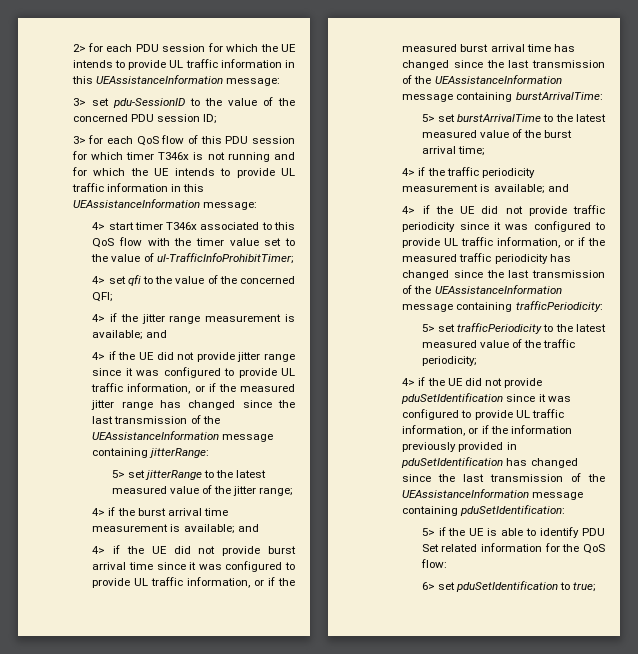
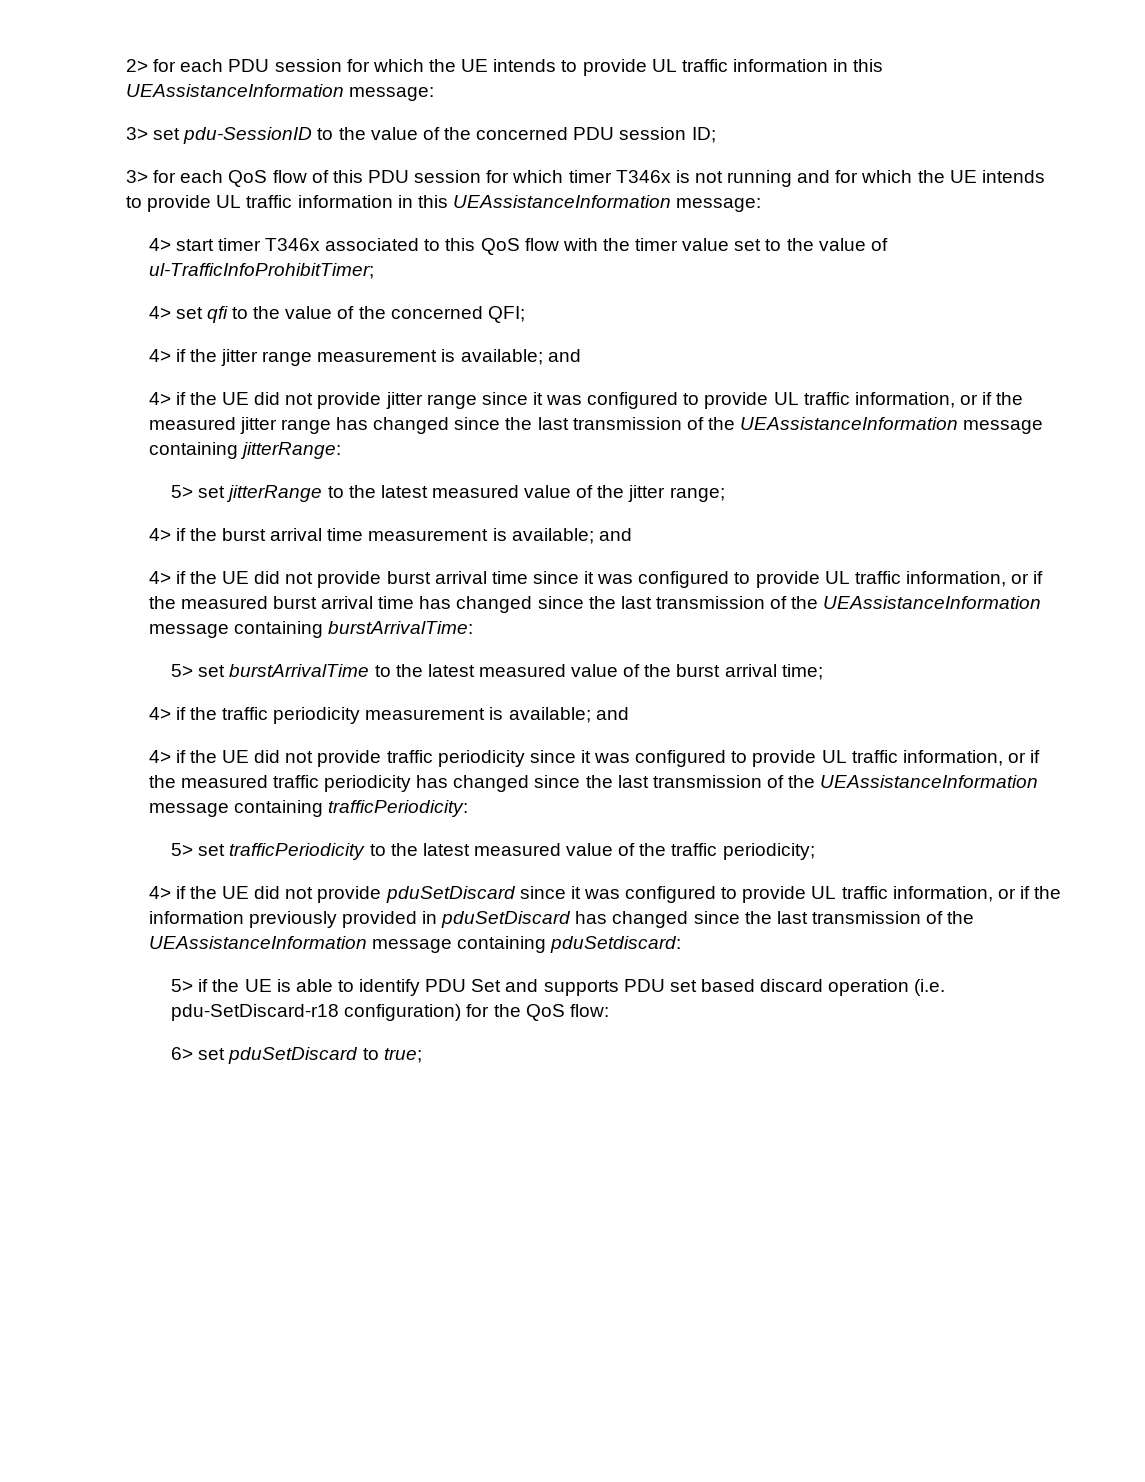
[401,393,504,404] pduSetIdentification -> [385,886,516,903] pduSetDiscard
[401,457,504,468] pduSetIdentification -> [441,911,572,928] pduSetDiscard
[460,505,566,516] pduSetIdentification: -> [549,936,681,953] pduSetdiscard:
[441,543,542,552] related information -> [505,979,946,996] [171,1004,462,1021] and supports PDU set based discard operation (i.e. pdu-SetDiscard-r18 configuration)
[455,581,558,592] pduSetIdentification -> [228,1047,359,1064] pduSetDiscard

